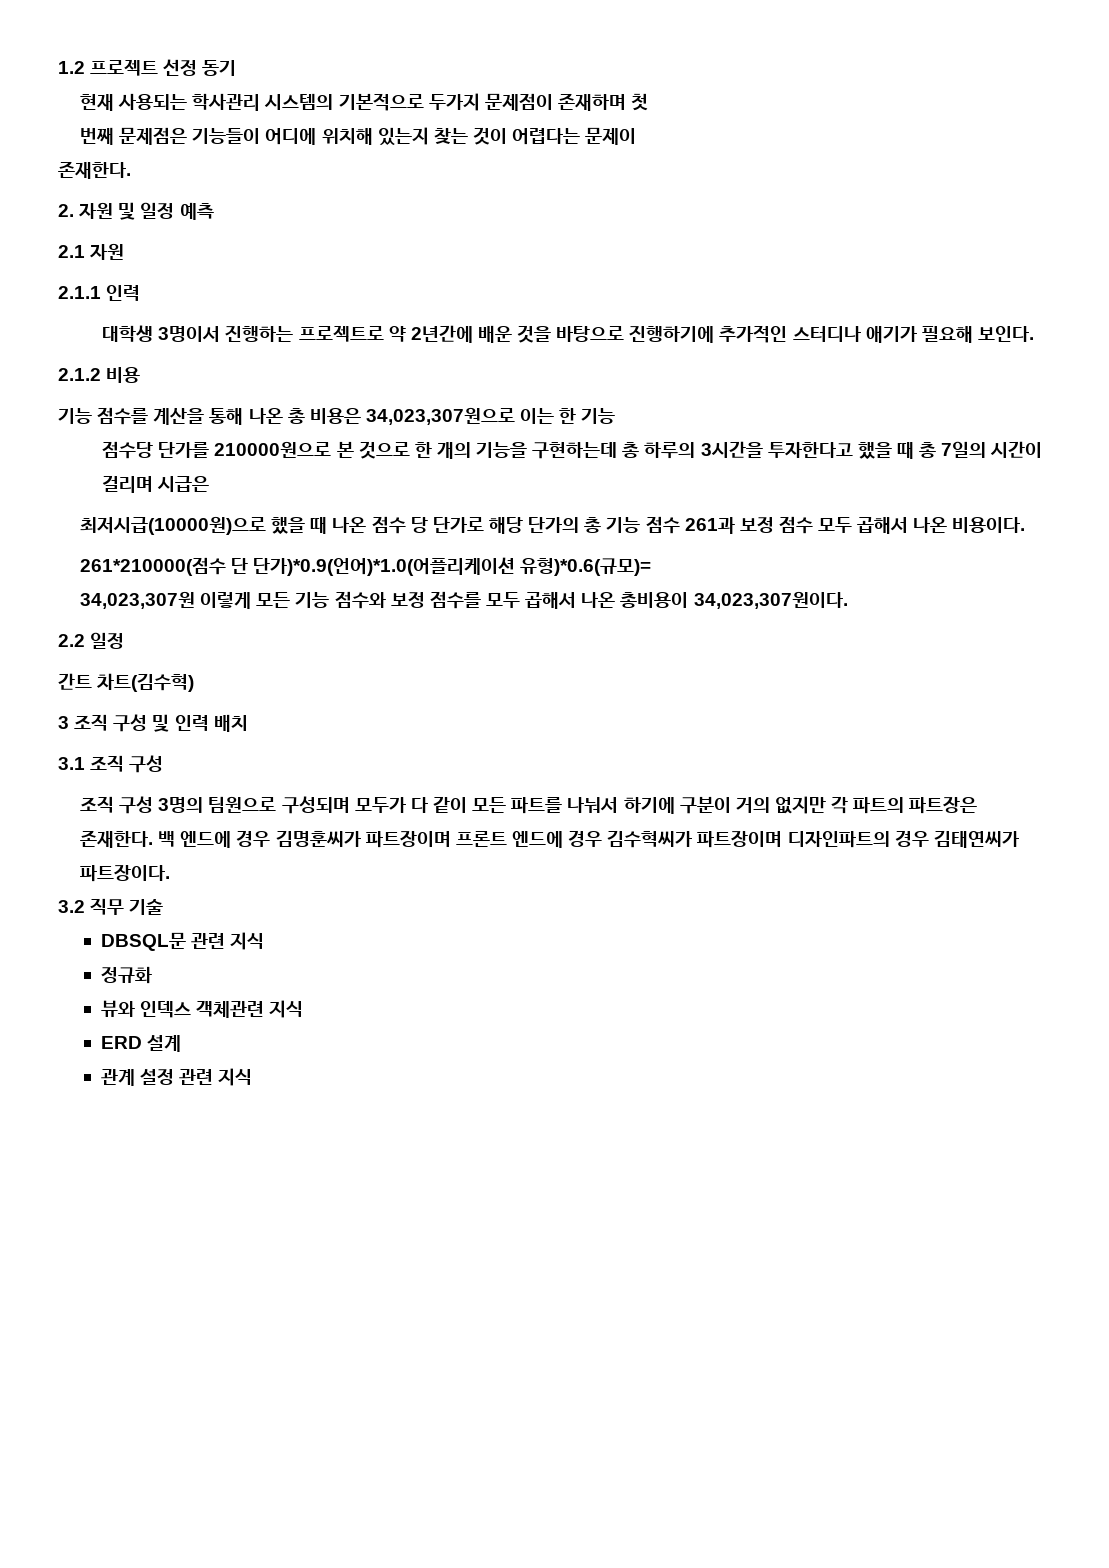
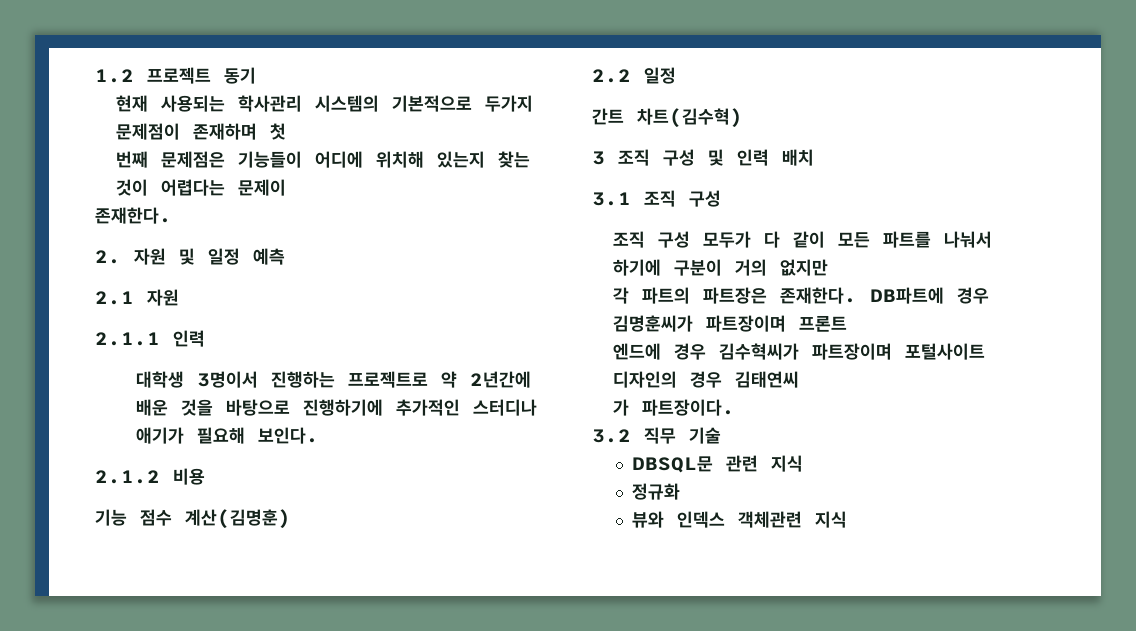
[163,59,198,76] 선정 -> (211, 75) none
[97,407,616,425] [102,441,1043,459] [102,475,210,493] [80,516,1026,535] [80,557,652,576] [80,591,848,609] 점수를 계산을 통해 나온 총 비용은 34,023,307원으로 이는 한 기능 // 점수당 단가를 210000원으로 본 것으로 한 개의 기능을 구현하는데 총 하루의 3시간을 투자한다고 했을 때 총 7일의 시간이 걸리며 시급은 // 최저시급(10000원)으로 했을 때 나온 점수 당 단가로 해당 단가의 총 기능 점수 261과 보정 점수 모두 곱해서 나온 비용이다. // 261*210000(점수 단 단가)*0.9(언어)*1.0(어플리케이션 유형)*0.6(규모)= // 34,023,307원 이렇게 모든 기능 점수와 보정 점수를 모두 곱해서 나온 총비용이 34,023,307원이다. -> [140,509,291,528] 점수 계산(김명훈)
[158,796,350,814] 3명의 팀원으로 구성되며 -> (690, 239) none
(826, 805) none -> (828, 267) //
[158,831,232,848] 백 엔드에 -> [869,287,944,304] DB파트에
(507, 839) none -> (847, 323) //
[787,830,1019,848] 디자인파트의 경우 김태연씨가 -> [904,343,985,360] [612,371,799,388] [612,399,629,416] 포털사이트 디자인의 경우 김태연씨 // 가
[100,1035,182,1052] [100,1068,253,1086] // ERD 설계 // 관계 설정 관련 지식 -> (848, 519) none

